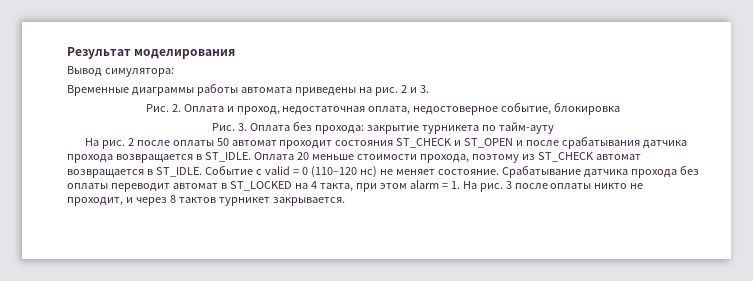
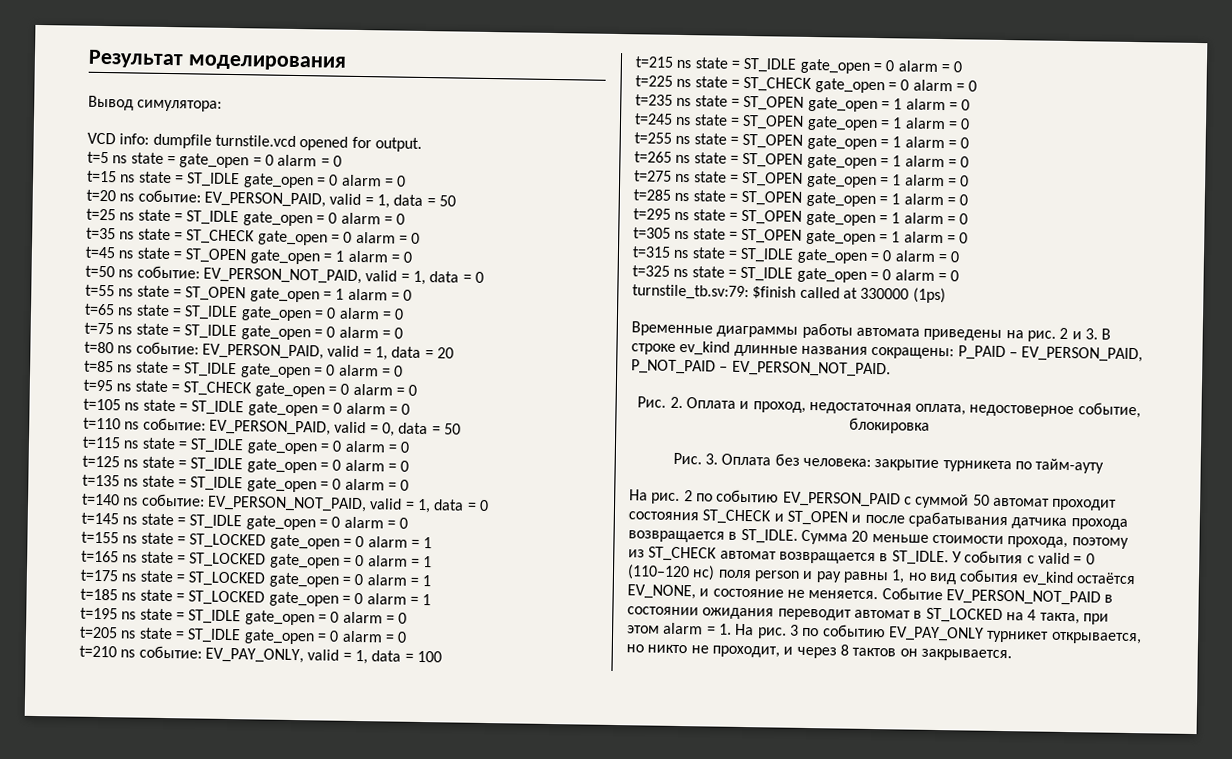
(174, 72) none -> [87,132,422,152] [87,151,342,169] [87,170,407,189] [86,189,456,209] [86,208,406,227] [86,227,421,246] [85,246,413,265] [85,265,484,286] [85,284,413,303] [84,303,405,322] [84,322,404,341] [84,341,454,361] [84,360,404,379] [83,379,418,398] [83,398,411,417] [83,417,461,437] [82,436,411,455] [82,455,410,474] [82,474,410,493] [81,493,489,514] [81,512,409,531] [81,531,433,550] [81,550,433,569] [80,569,432,588] [80,588,432,607] [80,607,408,626] [79,626,408,645] [79,645,442,665] [635,56,963,74] [635,75,978,94] [635,94,971,113] [634,113,971,132] [634,132,970,151] [634,151,970,170] [634,170,970,189] [633,189,969,208] [633,208,969,227] [633,227,969,246] [632,246,961,264] [632,265,960,283] [632,284,946,304] // VCD info: dumpfile turnstile.vcd opened for output. // t=5 ns state = gate_open = 0 alarm = 0 // t=15 ns state = ST_IDLE gate_open = 0 alarm = 0 // t=20 ns событие: EV_PERSON_PAID, valid = 1, data = 50 // t=25 ns state = ST_IDLE gate_open = 0 alarm = 0 // t=35 ns state = ST_CHECK gate_open = 0 alarm = 0 // t=45 ns state = ST_OPEN gate_open = 1 alarm = 0 // t=50 ns событие: EV_PERSON_NOT_PAID, valid = 1, data = 0 // t=55 ns state = ST_OPEN gate_open = 1 alarm = 0 // t=65 ns state = ST_IDLE gate_open = 0 alarm = 0 // t=75 ns state = ST_IDLE gate_open = 0 alarm = 0 // t=80 ns событие: EV_PERSON_PAID, valid = 1, data = 20 // t=85 ns state = ST_IDLE gate_open = 0 alarm = 0 // t=95 ns state = ST_CHECK gate_open = 0 alarm = 0 // t=105 ns state = ST_IDLE gate_open = 0 alarm = 0 // t=110 ns событие: EV_PERSON_PAID, valid = 0, data = 50 // t=115 ns state = ST_IDLE gate_open = 0 alarm = 0 // t=125 ns state = ST_IDLE gate_open = 0 alarm = 0 // t=135 ns state = ST_IDLE gate_open = 0 alarm = 0 // t=140 ns событие: EV_PERSON_NOT_PAID, valid = 1, data = 0 // t=145 ns state = ST_IDLE gate_open = 0 alarm = 0 // t=155 ns state = ST_LOCKED gate_open = 0 alarm = 1 // t=165 ns state = ST_LOCKED gate_open = 0 alarm = 1 // t=175 ns state = ST_LOCKED gate_open = 0 alarm = 1 // t=185 ns state = ST_LOCKED gate_open = 0 alarm = 1 // t=195 ns state = ST_IDLE gate_open = 0 alarm = 0 // t=205 ns state = ST_IDLE gate_open = 0 alarm = 0 // t=210 ns событие: EV_PAY_ONLY, valid = 1, data = 100 // t=215 ns state = ST_IDLE gate_open = 0 alarm = 0 // t=225 ns state = ST_CHECK gate_open = 0 alarm = 0 // t=235 ns state = ST_OPEN gate_open = 1 alarm = 0 // t=245 ns state = ST_OPEN gate_open = 1 alarm = 0 // t=255 ns state = ST_OPEN gate_open = 1 alarm = 0 // t=265 ns state = ST_OPEN gate_open = 1 alarm = 0 // t=275 ns state = ST_OPEN gate_open = 1 alarm = 0 // t=285 ns state = ST_OPEN gate_open = 1 alarm = 0 // t=295 ns state = ST_OPEN gate_open = 1 alarm = 0 // t=305 ns state = ST_OPEN gate_open = 1 alarm = 0 // t=315 ns state = ST_IDLE gate_open = 0 alarm = 0 // t=325 ns state = ST_IDLE gate_open = 0 alarm = 0 // turnstile_tb.sv:79: $finish called at 330000 (1ps)
(429, 89) none -> [1101,328,1112,340] [631,340,1144,363] [631,359,891,378] В строке ev_kind длинные названия сокращены: P_PAID – EV_PERSON_PAID, P_NOT_PAID – EV_PERSON_NOT_PAID.
[315,125,364,134] прохода: -> [803,457,871,467] человека:
[136,140,214,146] после оплаты -> [695,489,970,509] по событию EV_PERSON_PAID с суммой
[253,152,294,160] Оплата -> [800,529,848,545] Сумма
[204,165,253,175] Событие -> [951,550,1024,564] У события
[379,165,699,178] [67,183,108,189] не меняет состояние. Срабатывание датчика прохода без оплаты -> [717,569,1136,587] [627,584,1114,606] [627,606,775,620] поля person и pay равны 1, но вид события ev_kind остаётся EV_NONE, и состояние не меняется. Событие EV_PERSON_NOT_PAID в состоянии ожидания
[514,183,592,189] после оплаты -> [802,624,1142,645] [626,644,644,653] по событию EV_PAY_ONLY турникет открывается, но
[218,197,270,206] турникет -> [899,648,918,657] он

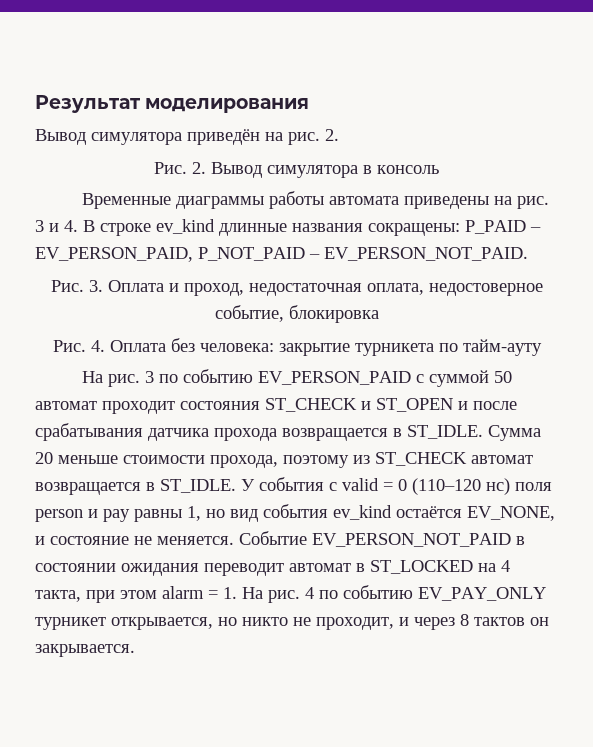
[137,99,223,112] [87,132,422,152] [87,151,342,169] [87,170,407,189] [86,189,456,209] [86,208,406,227] [86,227,421,246] [85,246,413,265] [85,265,484,286] [85,284,413,303] [84,303,405,322] [84,322,404,341] [84,341,454,361] [84,360,404,379] [83,379,418,398] [83,398,411,417] [83,417,461,437] [82,436,411,455] [82,455,410,474] [82,474,410,493] [81,493,489,514] [81,512,409,531] [81,531,433,550] [81,550,433,569] [80,569,432,588] [80,588,432,607] [80,607,408,626] [79,626,408,645] [79,645,442,665] [635,56,963,74] [635,75,978,94] [635,94,971,113] [634,113,971,132] [634,132,970,151] [634,151,970,170] [634,170,970,189] [633,189,969,208] [633,208,969,227] [633,227,969,246] [632,246,961,264] [632,265,960,283] [632,284,946,304] симулятора: // VCD info: dumpfile turnstile.vcd opened for output. // t=5 ns state = gate_open = 0 alarm = 0 // t=15 ns state = ST_IDLE gate_open = 0 alarm = 0 // t=20 ns событие: EV_PERSON_PAID, valid = 1, data = 50 // t=25 ns state = ST_IDLE gate_open = 0 alarm = 0 // t=35 ns state = ST_CHECK gate_open = 0 alarm = 0 // t=45 ns state = ST_OPEN gate_open = 1 alarm = 0 // t=50 ns событие: EV_PERSON_NOT_PAID, valid = 1, data = 0 // t=55 ns state = ST_OPEN gate_open = 1 alarm = 0 // t=65 ns state = ST_IDLE gate_open = 0 alarm = 0 // t=75 ns state = ST_IDLE gate_open = 0 alarm = 0 // t=80 ns событие: EV_PERSON_PAID, valid = 1, data = 20 // t=85 ns state = ST_IDLE gate_open = 0 alarm = 0 // t=95 ns state = ST_CHECK gate_open = 0 alarm = 0 // t=105 ns state = ST_IDLE gate_open = 0 alarm = 0 // t=110 ns событие: EV_PERSON_PAID, valid = 0, data = 50 // t=115 ns state = ST_IDLE gate_open = 0 alarm = 0 // t=125 ns state = ST_IDLE gate_open = 0 alarm = 0 // t=135 ns state = ST_IDLE gate_open = 0 alarm = 0 // t=140 ns событие: EV_PERSON_NOT_PAID, valid = 1, data = 0 // t=145 ns state = ST_IDLE gate_open = 0 alarm = 0 // t=155 ns state = ST_LOCKED gate_open = 0 alarm = 1 // t=165 ns state = ST_LOCKED gate_open = 0 alarm = 1 // t=175 ns state = ST_LOCKED gate_open = 0 alarm = 1 // t=185 ns state = ST_LOCKED gate_open = 0 alarm = 1 // t=195 ns state = ST_IDLE gate_open = 0 alarm = 0 // t=205 ns state = ST_IDLE gate_open = 0 alarm = 0 // t=210 ns событие: EV_PAY_ONLY, valid = 1, data = 100 // t=215 ns state = ST_IDLE gate_open = 0 alarm = 0 // t=225 ns state = ST_CHECK gate_open = 0 alarm = 0 // t=235 ns state = ST_OPEN gate_open = 1 alarm = 0 // t=245 ns state = ST_OPEN gate_open = 1 alarm = 0 // t=255 ns state = ST_OPEN gate_open = 1 alarm = 0 // t=265 ns state = ST_OPEN gate_open = 1 alarm = 0 // t=275 ns state = ST_OPEN gate_open = 1 alarm = 0 // t=285 ns state = ST_OPEN gate_open = 1 alarm = 0 // t=295 ns state = ST_OPEN gate_open = 1 alarm = 0 // t=305 ns state = ST_OPEN gate_open = 1 alarm = 0 // t=315 ns state = ST_IDLE gate_open = 0 alarm = 0 // t=325 ns state = ST_IDLE gate_open = 0 alarm = 0 // turnstile_tb.sv:79: $finish called at 330000 (1ps) -> [91,129,339,145] [154,162,439,178] симулятора приведён на рис. 2. // Рис. 2. Вывод симулятора в консоль
[1059,327,1098,340] 2 и 3. -> [35,220,78,232] 3 и 4.
[669,396,683,409] 2. -> [88,280,103,292] 3.
[705,453,719,465] 3. -> [90,340,105,352] 4.
[683,490,693,502] 2 -> [145,371,155,383] 3
[789,624,799,636] 3 -> [305,587,314,599] 4

